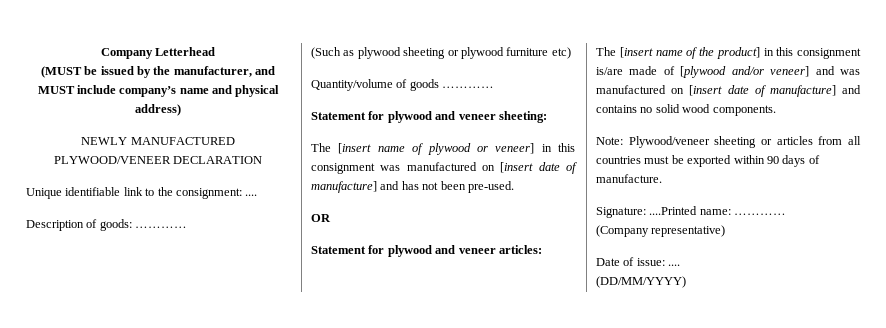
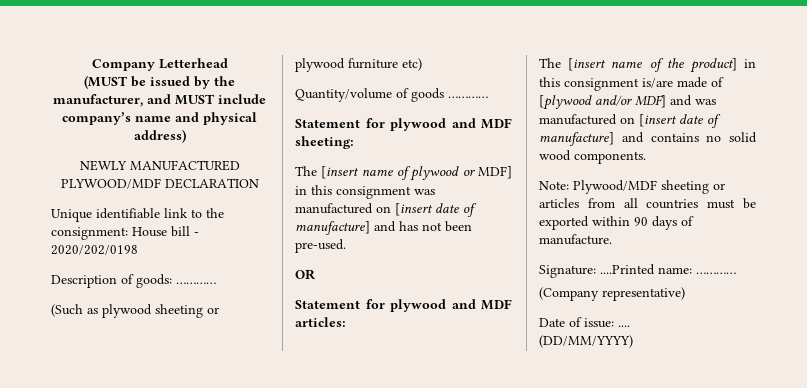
[53,156,171,164] PLYWOOD/VENEER -> [60,178,161,189] PLYWOOD/MDF
[245,194,258,196] .... -> [132,226,199,237] [51,245,138,255] House bill - 2020/202/0198
[458,114,496,120] veneer -> [481,118,512,129] MDF
[495,143,535,154] veneer] -> [478,166,512,179] MDF]
[458,248,496,254] veneer -> [481,299,512,310] MDF
[770,66,810,77] veneer] -> [635,95,666,108] MDF]
[628,136,710,148] Plywood/veneer -> [573,180,657,194] Plywood/MDF

